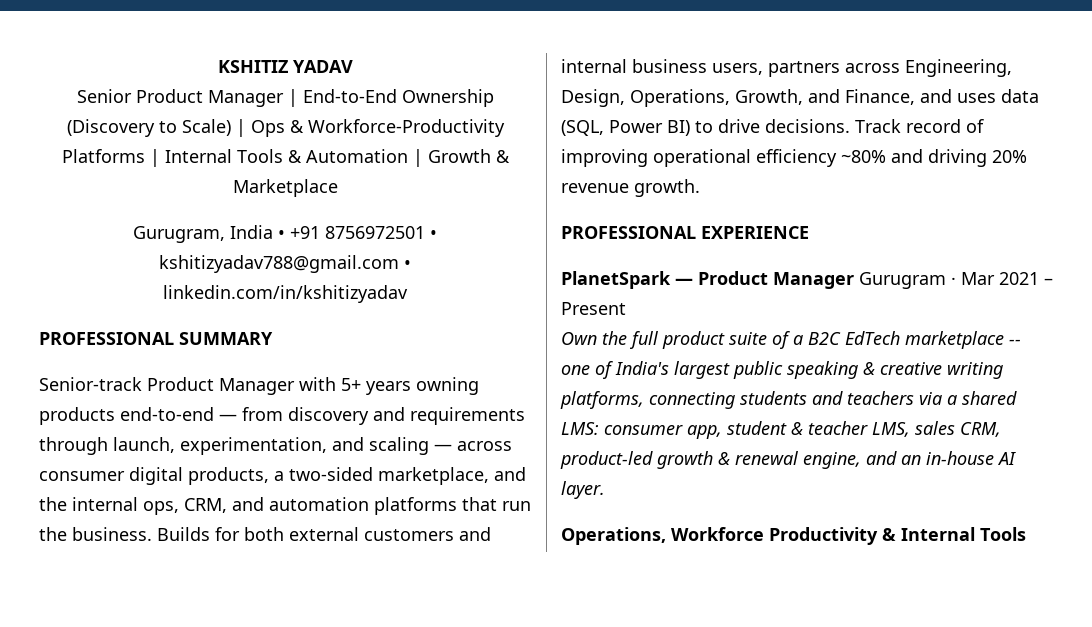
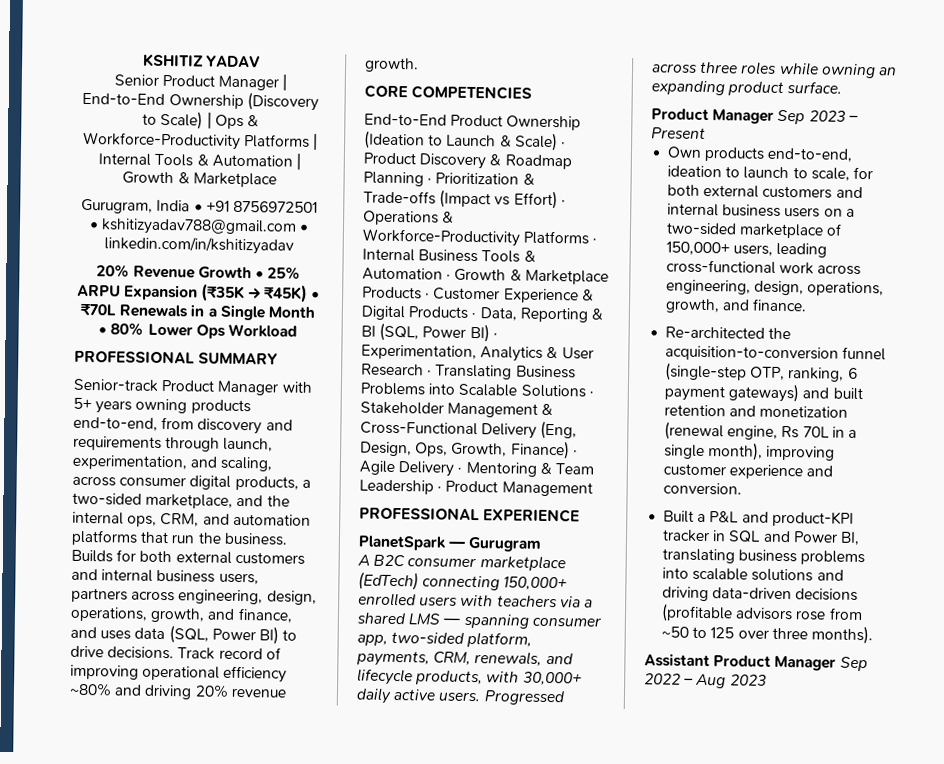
(408, 294) none -> [95,264,302,280] [76,283,321,303] [80,303,315,321] [98,322,297,339] // 20% Revenue Growth • 25% ARPU Expansion (₹35K → ₹45K) • ₹70L Renewals in a Single Month • 80% Lower Ops Workload
[120,407,237,421] end-to-end — -> [73,416,158,431] end-to-end,
[369,437,452,455] scaling — -> [220,456,274,472] scaling,
[905,59,1012,77] [561,89,915,107] Engineering, Design, Operations, Growth, and Finance, -> [178,589,317,606] [70,606,293,623] engineering, design, operations, growth, and finance,
[561,226,809,239] [561,271,1053,289] [561,302,626,315] [561,331,1021,349] [561,361,1003,379] [560,391,1017,409] [561,421,1001,439] [560,451,1016,469] [561,481,605,499] [561,527,1026,545] PROFESSIONAL EXPERIENCE // PlanetSpark — Product Manager Gurugram · Mar 2021 – Present // Own the full product suite of a B2C EdTech marketplace -- one of India's largest public speaking & creative writing platforms, connecting students and teachers via a shared LMS: consumer app, student & teacher LMS, sales CRM, product-led growth & renewal engine, and an in-house AI layer. // Operations, Workforce Productivity & Internal Tools -> [364,84,533,100] [364,113,582,131] [364,130,566,152] [363,152,572,170] [363,171,535,187] [363,189,566,210] [363,210,455,226] [362,228,598,247] [362,248,536,263] [362,267,609,285] [362,286,594,304] [361,305,603,323] [361,322,498,343] [361,344,594,362] [361,363,576,380] [360,382,594,398] [360,401,554,418] [360,420,578,440] [360,440,578,460] [359,460,594,477] [359,479,593,497] [359,507,581,523] [358,535,542,552] [357,554,566,572] [358,571,568,591] [358,592,593,608] [357,612,601,629] [357,631,533,648] [356,650,573,667] [357,668,582,686] [356,687,565,706] [652,61,897,79] [651,80,843,97] [651,108,859,125] [651,127,706,139] [667,146,854,162] [667,165,873,181] [667,184,863,199] [667,203,855,218] [666,222,843,239] [666,241,828,258] [666,259,862,276] [666,279,885,297] [665,298,808,314] [665,326,792,340] [665,345,887,362] [665,362,858,382] [664,383,863,403] [664,404,849,418] [664,421,857,441] [664,442,836,461] [663,463,834,480] [663,482,743,496] [663,510,854,527] [662,529,860,546] [662,548,866,566] [662,567,844,582] [662,586,859,602] [661,603,863,623] [661,625,873,645] [644,653,868,672] [644,673,767,689] CORE COMPETENCIES // End-to-End Product Ownership (Ideation to Launch & Scale) · Product Discovery & Roadmap Planning · Prioritization & Trade-offs (Impact vs Effort) · Operations & Workforce-Productivity Platforms · Internal Business Tools & Automation · Growth & Marketplace Products · Customer Experience & Digital Products · Data, Reporting & BI (SQL, Power BI) · Experimentation, Analytics & User Research · Translating Business Problems into Scalable Solutions · Stakeholder Management & Cross-Functional Delivery (Eng, Design, Ops, Growth, Finance) · Agile Delivery · Mentoring & Team Leadership · Product Management // PROFESSIONAL EXPERIENCE // PlanetSpark — Gurugram // A B2C consumer marketplace (EdTech) connecting 150,000+ enrolled users with teachers via a shared LMS — spanning consumer app, two-sided platform, payments, CRM, renewals, and lifecycle products, with 30,000+ daily active users. Progressed across three roles while owning an expanding product surface. // Product Manager Sep 2023 – Present // Own products end-to-end, ideation to launch to scale, for both external customers and internal business users on a two-sided marketplace of 150,000+ users, leading cross-functional work across engineering, design, operations, growth, and finance. // Re-architected the acquisition-to-conversion funnel (single-step OTP, ranking, 6 payment gateways) and built retention and monetization (renewal engine, Rs 70L in a single month), improving customer experience and conversion. // Built a P&L and product-KPI tracker in SQL and Power BI, translating business problems into scalable solutions and driving data-driven decisions (profitable advisors rose from ~50 to 125 over three months). // Assistant Product Manager Sep 2022 – Aug 2023

